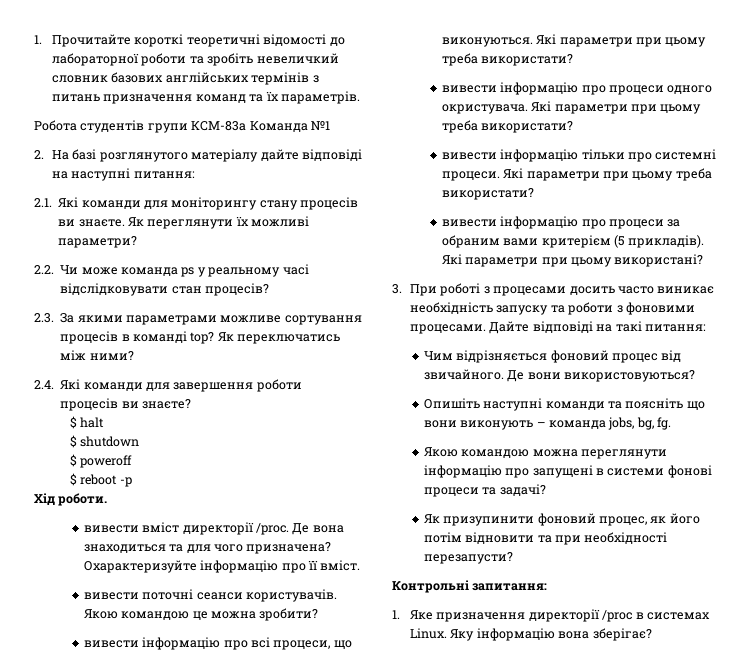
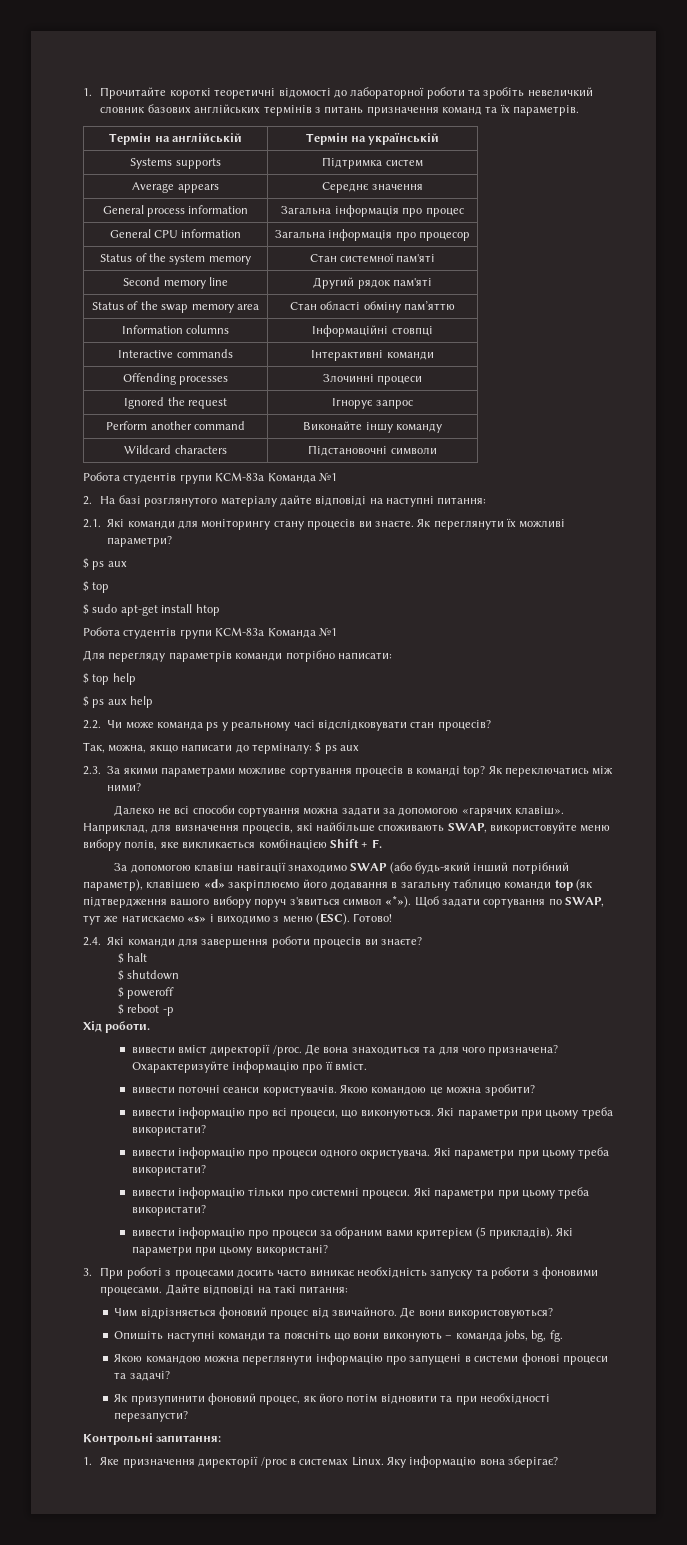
(360, 97) none -> [109,133,242,145] [305,133,440,145] [130,158,221,169] [322,157,423,169] [132,182,219,193] [322,182,423,193] [102,205,249,217] [281,205,464,217] [109,229,242,238] [274,229,471,241] [100,253,251,265] [309,253,436,263] [123,277,228,289] [313,277,432,289] [92,301,259,313] [289,301,456,313] [121,325,230,334] [312,325,433,337] [118,349,233,358] [311,350,434,361] [122,373,229,385] [322,374,423,385] [124,397,227,409] [332,398,413,409] [106,421,245,430] [303,421,442,433] [124,445,227,454] [308,445,437,456] // Термін на англійській | Термін на українській // Systems supports | Підтримка систем // Average appears | Середнє значення // General process information | Загальна інформація про процес // General CPU information | Загальна інформація про процесор // Status of the system memory | Стан системної пам'яті // Second memory line | Другий рядок пам'яті // Status of the swap memory area | Стан області обміну пам’яттю // Information columns | Інформаційні стовпці // Interactive commands | Інтерактивні команди // Offending processes | Злочинні процеси // Ignored the request | Ігнорує запрос // Perform another command | Виконайте іншу команду // Wildcard characters | Підстановочні символи
(138, 242) none -> [83,558,127,570] [83,581,110,593] [83,604,220,616] [83,627,337,639] [83,650,392,662] [83,673,136,685] [83,696,154,708] // $ ps aux // $ top // $ sudo apt-get install htop // Робота студентів групи КСМ-83а Команда №1 // Для перегляду параметрів команди потрібно написати: // $ top help // $ ps aux help
(269, 289) none -> [83,742,359,754] // Так, можна, якщо написати до терміналу: $ ps aux
(134, 355) none -> [114,805,565,817] [83,822,611,834] [83,839,382,851] [114,862,569,874] [83,879,593,891] [83,896,605,908] [83,913,393,925] // Далеко не всі способи сортування можна задати за допомогою «гарячих клавіш». Наприклад, для визначення процесів, які найбільше споживають SWAP, використовуйте меню вибору полів, яке викликається комбінацією Shift + F. // За допомогою клавіш навігації знаходимо SWAP (або будь-який інший потрібний параметр), клавішею «d» закріплюємо його додавання в загальну таблицю команди top (як підтвердження вашого вибору поруч з'явиться символ «*»). Щоб задати сортування по SWAP, тут же натискаємо «s» і виходимо з меню (ESC). Готово!

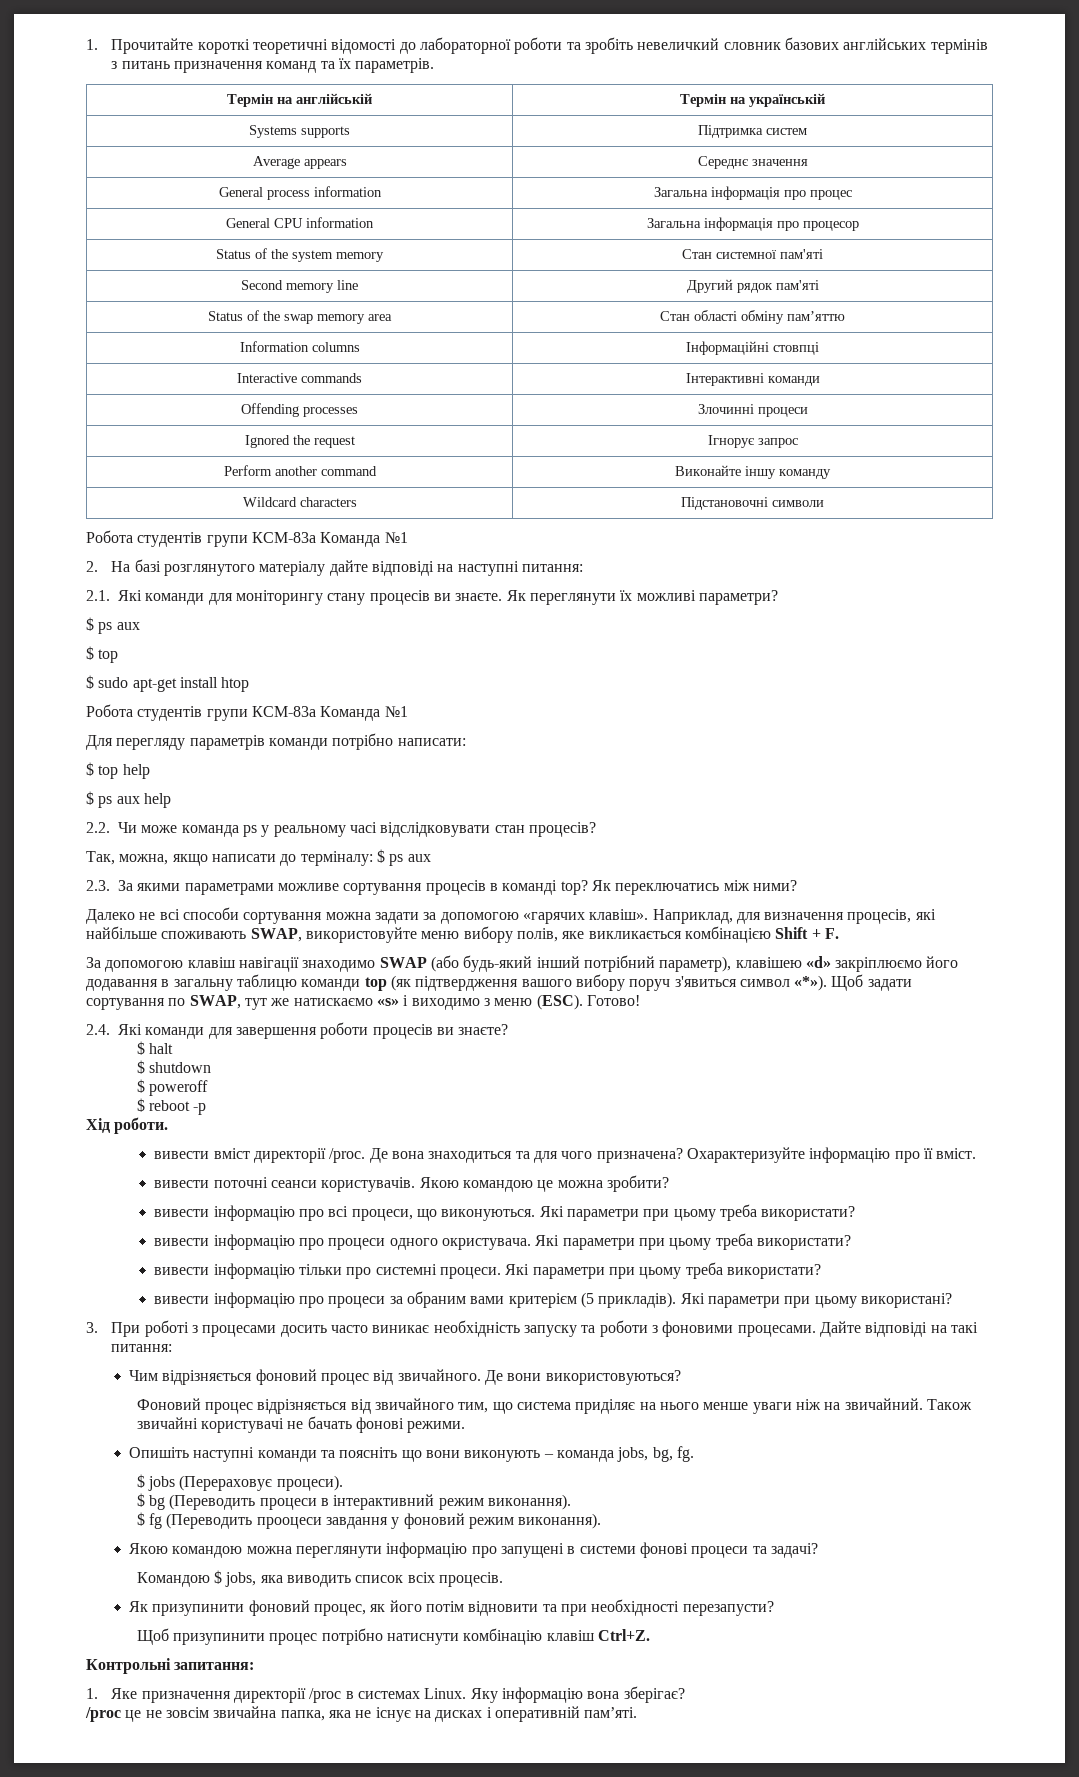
(554, 1313) none -> [136,1398,972,1414] [136,1416,466,1433] // Фоновий процес відрізняється від звичайного тим, що система приділяє на нього менше уваги ніж на звичайний. Також звичайні користувачі не бачать фонові режими.
(563, 1336) none -> [136,1474,343,1491] [136,1493,571,1510] [136,1512,602,1529] // $ jobs (Перераховує процеси). // $ bg (Переводить процеси в інтерактивний режим виконання). // $ fg (Переводить прооцеси завдання у фоновий режим виконання).
(170, 1376) none -> [136,1570,503,1587] // Командою $ jobs, яка виводить список всіх процесів.
(189, 1416) none -> [136,1628,650,1645] // Щоб призупинити процес потрібно натиснути комбінацію клавіш Ctrl+Z.
(559, 1462) none -> [85,1706,638,1722] // /proc це не зовсім звичайна папка, яка не існує на дисках і оперативній пам’яті.

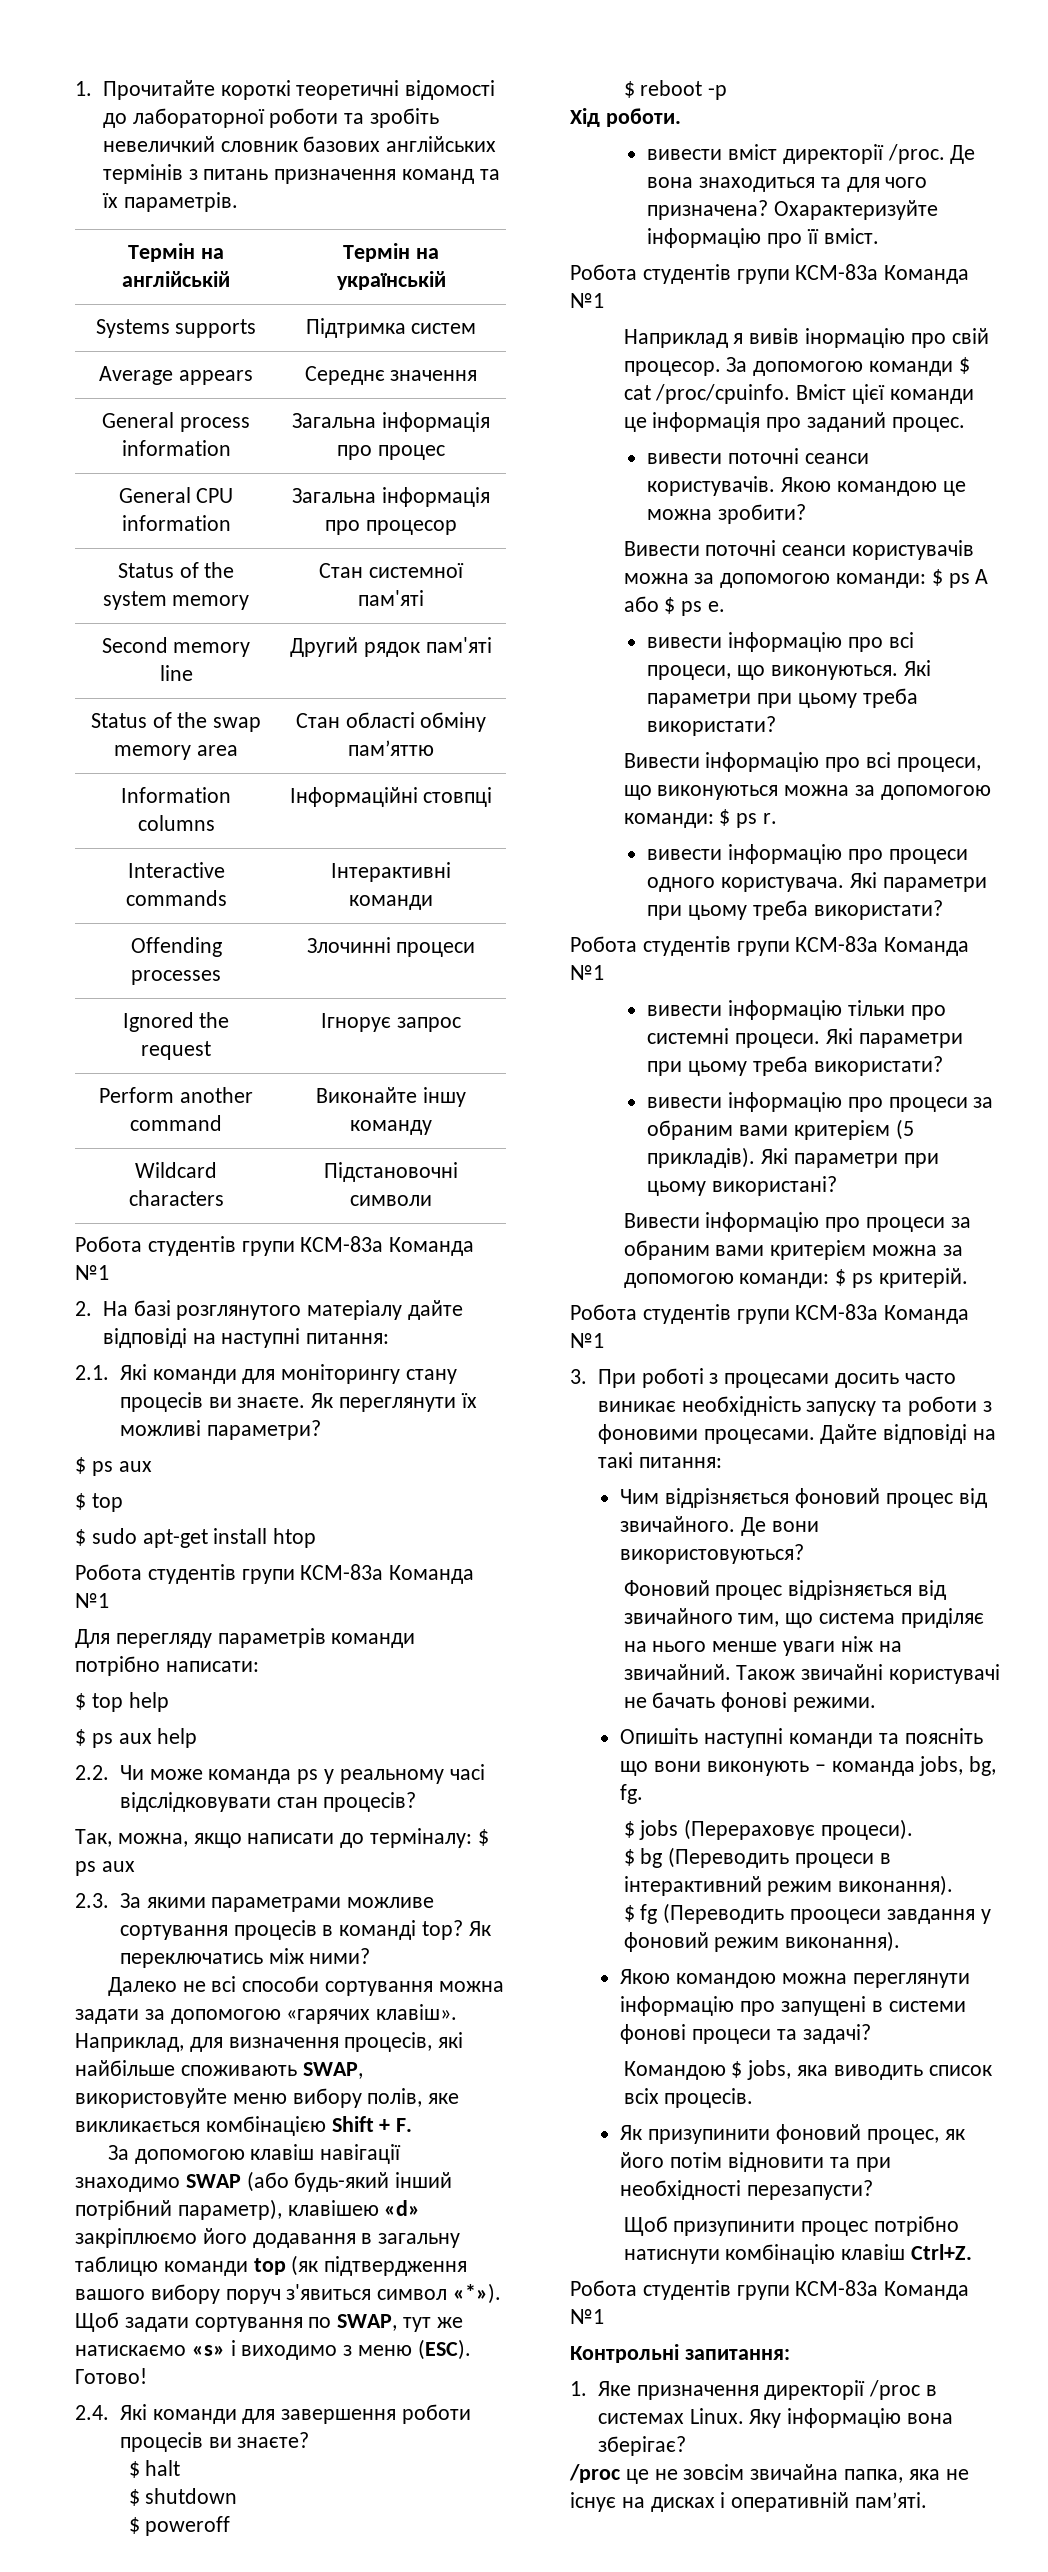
(977, 1153) none -> [570,264,970,284] [570,293,604,308] [623,328,989,348] [623,357,970,376] [623,384,974,404] [623,412,965,432] // Робота студентів групи КСМ-83а Команда №1 // Наприклад я вивів інормацію про свій процесор. За допомогою команди $ cat /proc/cpuinfo. Вміст цієї команди це інформація про заданий процес.
(669, 1183) none -> [623,540,974,560] [623,569,989,588] [623,596,725,616] // Вивести поточні сеанси користувачів можна за допомогою команди: $ ps A або $ ps e.
(856, 1213) none -> [623,752,981,772] [623,785,991,800] [623,809,777,828] // Вивести інформацію про всі процеси, що виконуються можна за допомогою команди: $ ps r.
[441,1233,851,1250] окристувача. Які параметри при цьому треба використати? -> [720,872,987,892] [647,900,943,920] [570,936,970,956] [570,965,604,980] користувача. Які параметри при цьому треба використати? // Робота студентів групи КСМ-83а Команда №1
(952, 1300) none -> [623,1212,971,1232] [623,1240,963,1260] [623,1268,968,1288] [570,1304,970,1324] [570,1333,604,1348] // Вивести інформацію про процеси за обраним вами критерієм можна за допомогою команди: $ ps критерій. // Робота студентів групи КСМ-83а Команда №1
(650, 1635) none -> [570,2280,970,2300] [570,2309,604,2324] // Робота студентів групи КСМ-83а Команда №1

